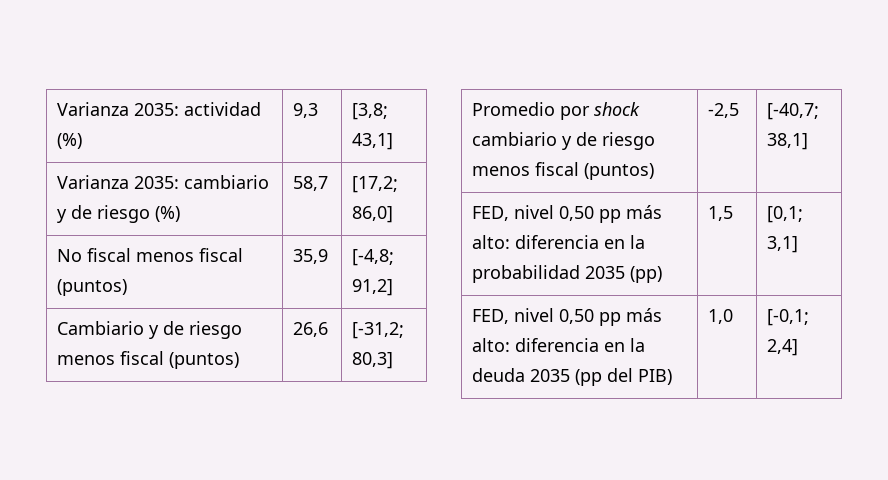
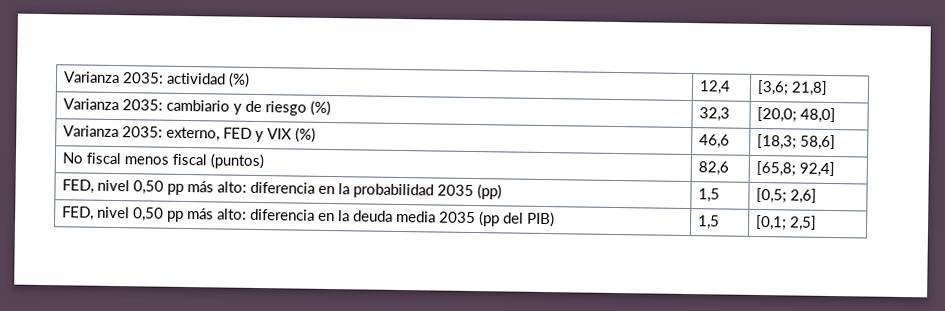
[293,103,319,118] [352,103,389,120] [352,133,394,150] 9,3 | [3,8; 43,1] -> [699,80,732,95] [757,79,829,96] 12,4 | [3,6; 21,8]
[293,176,329,191] [352,176,399,193] [352,206,394,223] 58,7 | [17,2; 86,0] -> [699,107,731,122] [757,106,837,124] [63,125,317,143] [699,134,731,149] [757,133,837,151] 32,3 | [20,0; 48,0] // Varianza 2035: externo, FED y VIX (%) | 46,6 | [18,3; 58,6]
[293,249,329,264] [352,249,395,266] [352,279,394,296] [57,321,243,339] [57,351,240,369] [293,322,329,337] [352,322,405,339] [352,352,394,369] [472,102,641,120] [472,132,656,150] [472,162,655,180] [708,103,740,118] [767,103,820,120] [767,133,809,150] 35,9 | [-4,8; 91,2] // Cambiario y de riesgo menos fiscal (puntos) | 26,6 | [-31,2; 80,3] // Promedio por shock cambiario y de riesgo menos fiscal (puntos) | -2,5 | [-40,7; 38,1] -> [698,161,730,176] [756,160,836,178] 82,6 | [65,8; 92,4]
[767,206,804,223] [767,236,799,253] [0,1; 3,1] -> [756,187,818,204] [0,5; 2,6]
(526, 375) none -> [396,210,437,223] media
[708,309,734,324] [767,309,810,326] [767,339,799,356] 1,0 | [-0,1; 2,4] -> [697,215,721,230] [755,214,818,231] 1,5 | [0,1; 2,5]

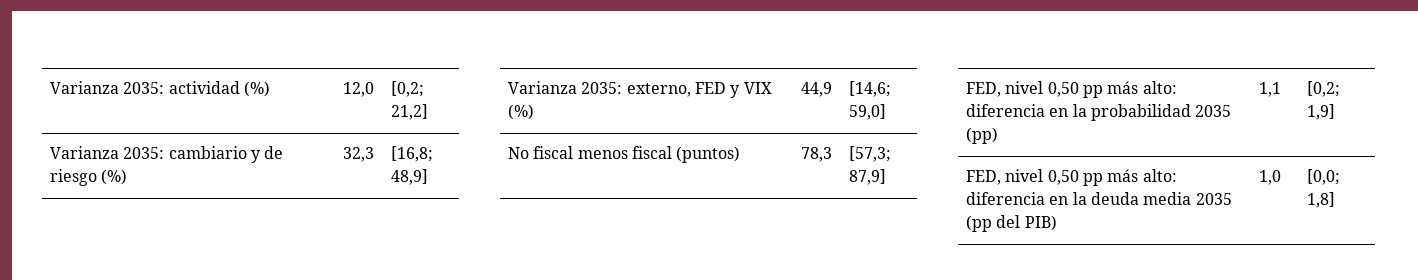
[699,80,732,95] [757,79,829,96] 12,4 | [3,6; 21,8] -> [343,82,375,97] [391,81,425,97] [391,104,429,120] 12,0 | [0,2; 21,2]
[757,106,837,124] [20,0; 48,0] -> [391,146,434,162] [391,169,429,185] [16,8; 48,9]
[699,134,731,149] [757,133,837,151] 46,6 | [18,3; 58,6] -> [801,82,833,97] [849,81,892,97] [849,104,887,120] 44,9 | [14,6; 59,0]
[698,161,730,176] [756,160,836,178] 82,6 | [65,8; 92,4] -> [801,147,833,162] [849,146,892,162] [849,169,887,185] 78,3 | [57,3; 87,9]
[698,188,721,203] [756,187,818,204] 1,5 | [0,5; 2,6] -> [1259,82,1282,97] [1307,81,1341,97] [1307,104,1336,120] 1,1 | [0,2; 1,9]
[697,215,721,230] [755,214,818,231] 1,5 | [0,1; 2,5] -> [1259,170,1282,185] [1307,169,1341,185] [1307,192,1336,208] 1,0 | [0,0; 1,8]

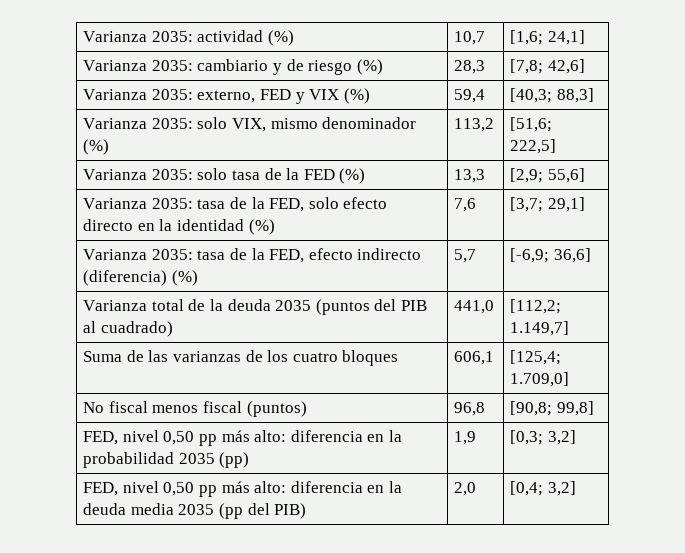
[343,82,375,97] [391,81,425,97] [391,104,429,120] 12,0 | [0,2; 21,2] -> [454,31,486,45] [510,30,585,45] 10,7 | [1,6; 24,1]
[343,147,375,162] [391,146,434,162] [391,169,429,185] 32,3 | [16,8; 48,9] -> [454,60,486,74] [510,59,585,74] 28,3 | [7,8; 42,6]
[801,82,833,97] [849,81,892,97] [849,104,887,120] 44,9 | [14,6; 59,0] -> [454,89,486,103] [510,88,594,103] [83,117,417,132] [83,139,110,155] [454,118,495,132] [510,117,553,132] [510,139,557,154] [83,168,366,184] [454,169,486,183] [510,168,585,183] [83,197,388,212] [83,219,275,235] [454,198,477,212] [510,197,585,212] [83,248,422,263] [83,270,198,286] [454,249,477,263] [510,248,591,263] [83,299,427,315] [83,321,173,337] [454,300,495,314] [510,299,562,314] [510,321,570,336] [83,350,399,366] [454,351,495,365] [510,350,562,365] [510,372,570,387] 59,4 | [40,3; 88,3] // Varianza 2035: solo VIX, mismo denominador (%) | 113,2 | [51,6; 222,5] // Varianza 2035: solo tasa de la FED (%) | 13,3 | [2,9; 55,6] // Varianza 2035: tasa de la FED, solo efecto directo en la identidad (%) | 7,6 | [3,7; 29,1] // Varianza 2035: tasa de la FED, efecto indirecto (diferencia) (%) | 5,7 | [-6,9; 36,6] // Varianza total de la deuda 2035 (puntos del PIB al cuadrado) | 441,0 | [112,2; 1.149,7] // Suma de las varianzas de los cuatro bloques | 606,1 | [125,4; 1.709,0]
[801,147,833,162] [849,146,892,162] [849,169,887,185] 78,3 | [57,3; 87,9] -> [454,402,486,416] [510,401,594,416] 96,8 | [90,8; 99,8]
[1259,82,1282,97] [1307,81,1341,97] [1307,104,1336,120] 1,1 | [0,2; 1,9] -> [454,431,477,445] [510,430,576,445] 1,9 | [0,3; 3,2]
[1259,170,1282,185] [1307,169,1341,185] [1307,192,1336,208] 1,0 | [0,0; 1,8] -> [454,482,477,496] [510,481,576,496] 2,0 | [0,4; 3,2]

